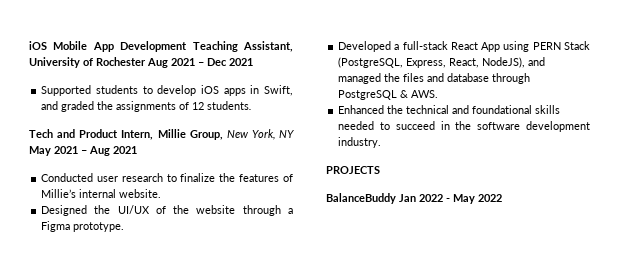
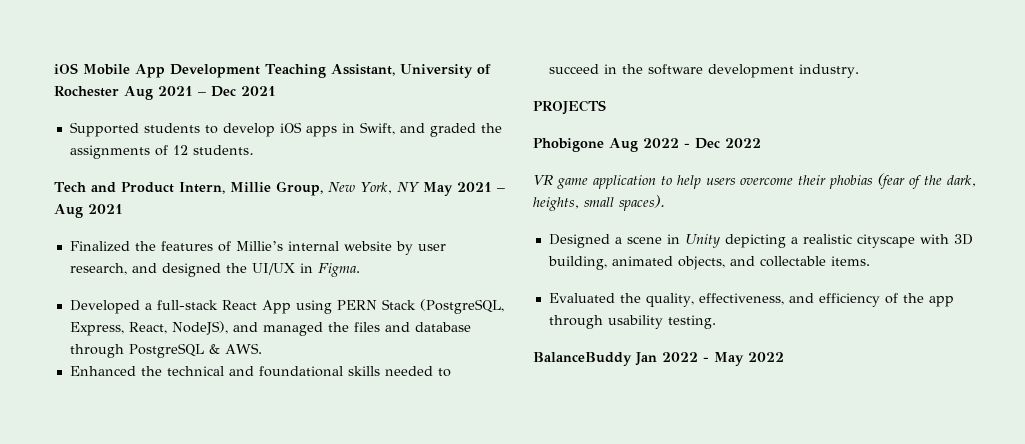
[41,173,216,182] Conducted user research to finalize -> [69,241,130,252] Finalized
[119,189,162,198] [41,205,293,216] [41,221,125,232] website. // Designed the UI/UX of the website through a Figma prototype. -> [343,241,446,255] [69,263,360,277] website by user research, and designed the UI/UX in Figma.
(380, 170) none -> [533,138,761,152] [533,173,976,189] [533,195,665,211] [548,234,973,248] [547,256,870,270] [548,293,954,307] [548,315,716,329] // Phobigone Aug 2022 - Dec 2022 // VR game application to help users overcome their phobias (fear of the dark, heights, small spaces). // Designed a scene in Unity depicting a realistic cityscape with 3D building, animated objects, and collectable items. // Evaluated the quality, effectiveness, and efficiency of the app through usability testing.

